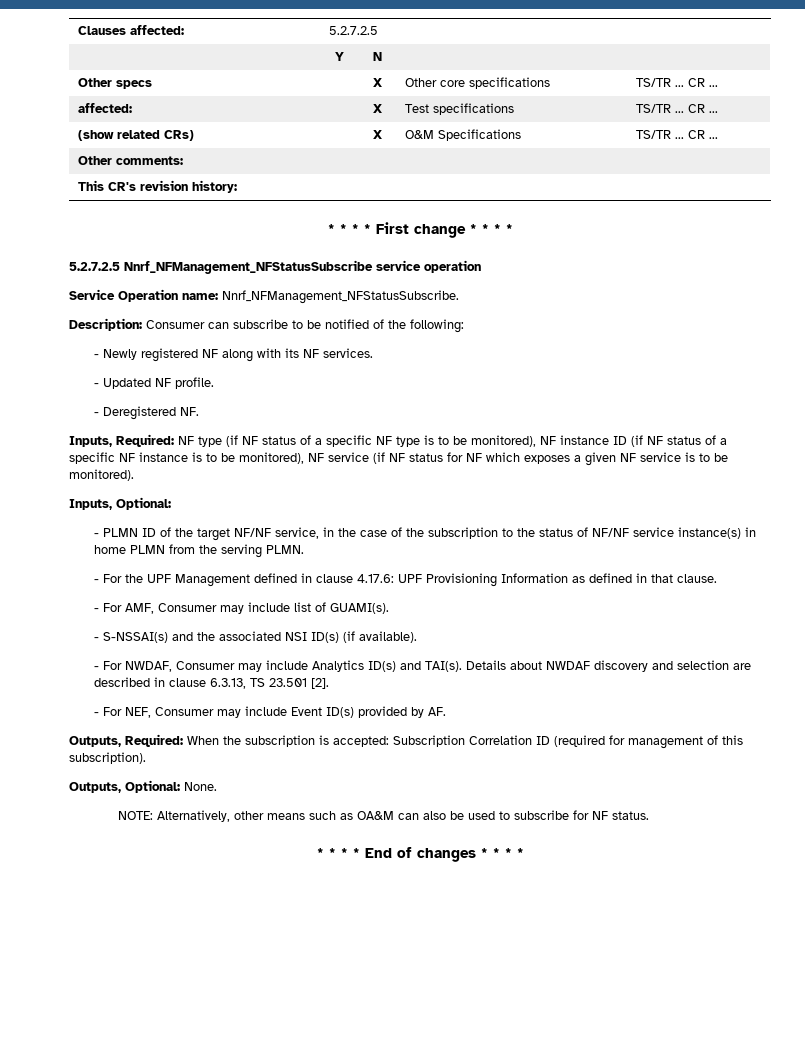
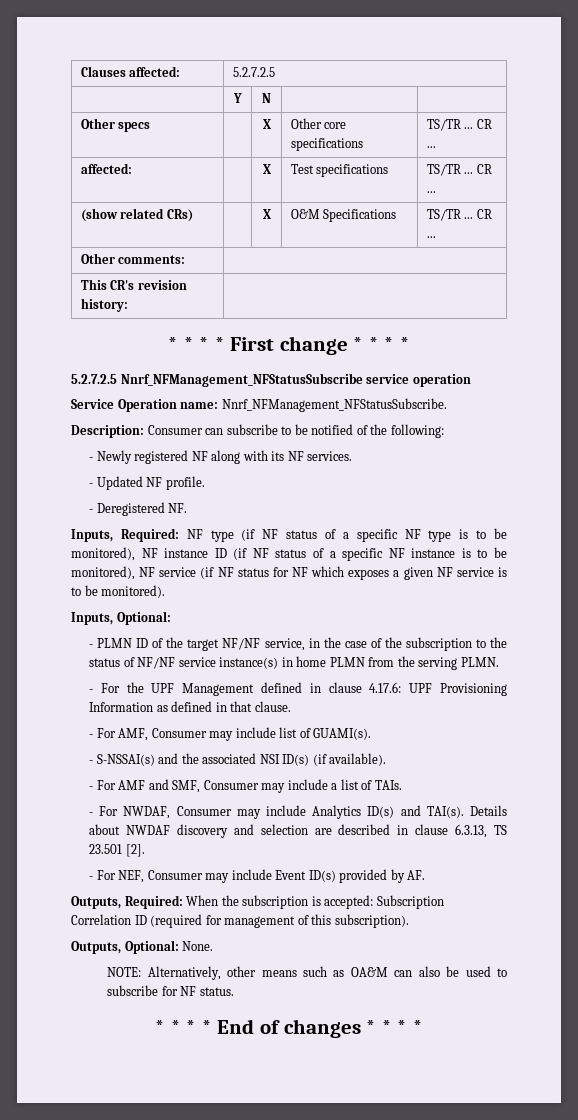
(417, 637) none -> [89,779,402,793] // - For AMF and SMF, Consumer may include a list of TAIs.

